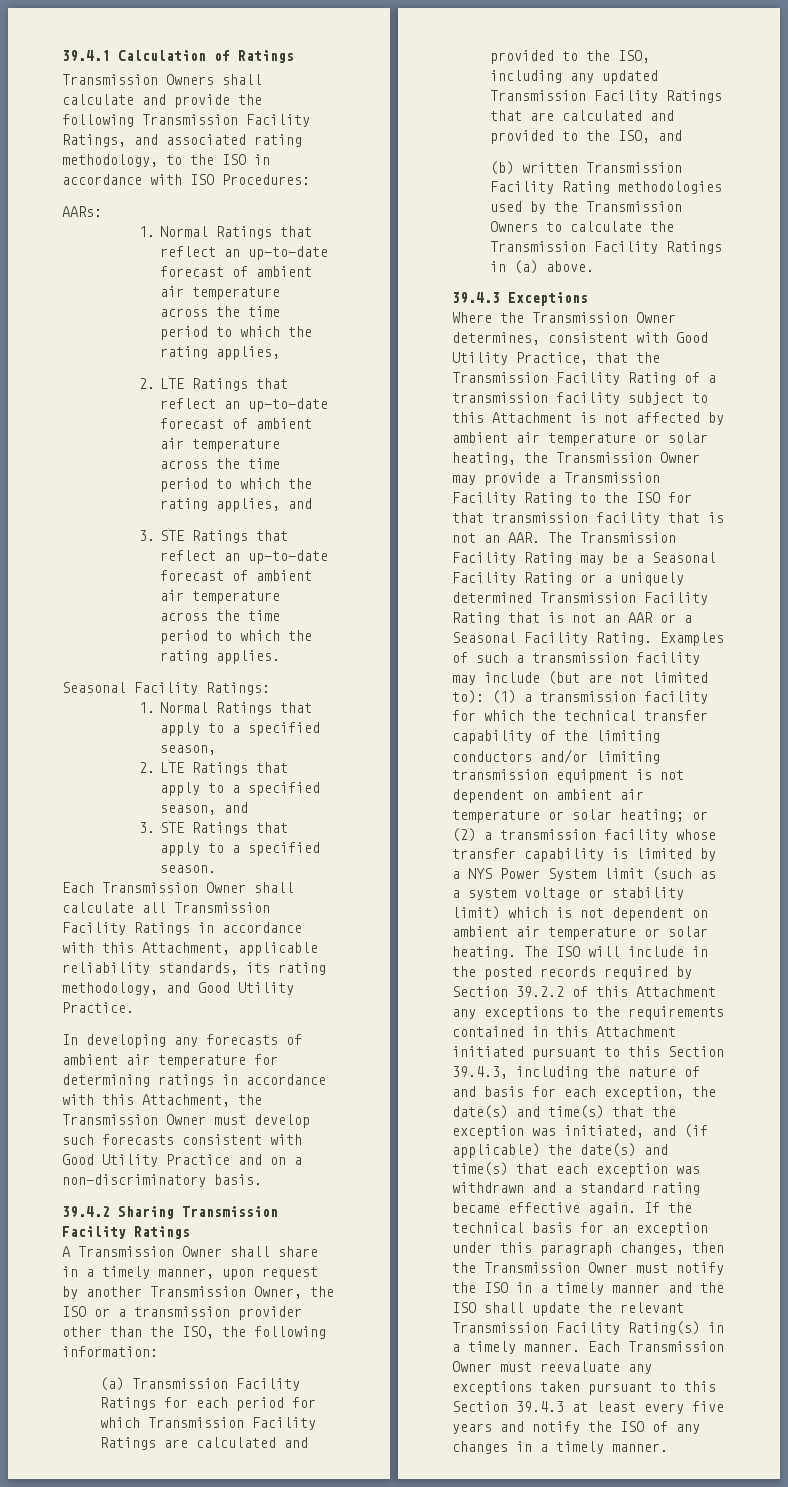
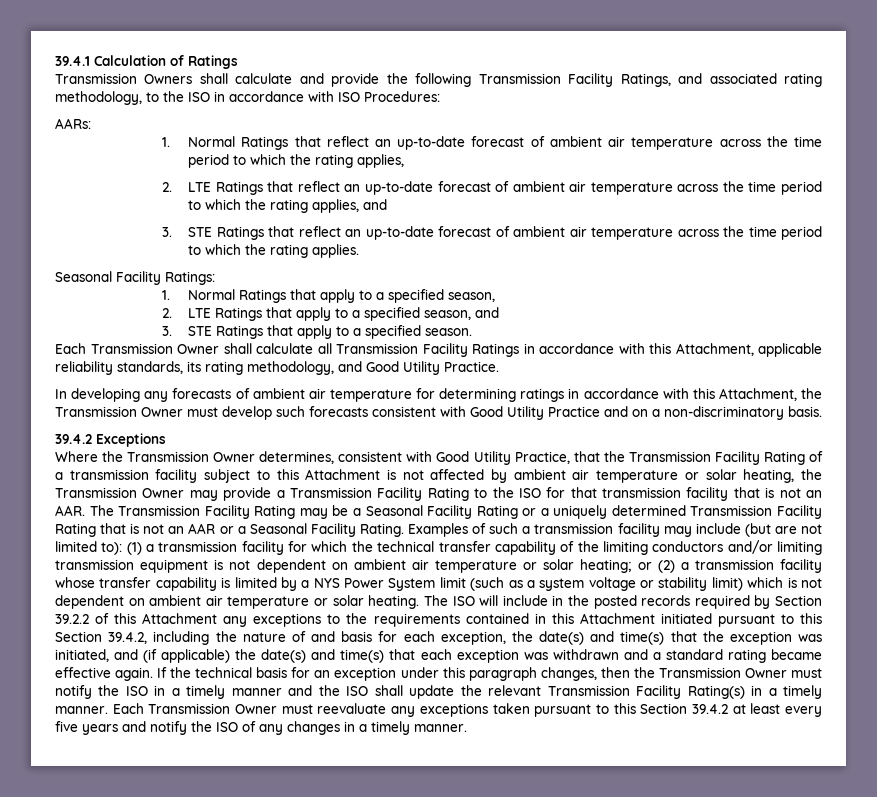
[118,1206,278,1219] [62,1226,190,1239] [62,1246,318,1257] [62,1266,318,1280] [62,1286,334,1299] [62,1306,302,1320] [62,1326,326,1339] [62,1346,158,1357] [100,1377,301,1391] [100,1397,317,1411] [100,1417,317,1430] [100,1437,309,1450] [490,50,651,64] [490,70,659,84] [490,90,723,103] [490,110,675,121] [490,130,683,144] [490,161,683,175] [490,181,723,194] [490,201,683,214] [490,221,675,232] [490,241,723,254] [490,260,595,274] [452,292,500,304] Sharing Transmission Facility Ratings // A Transmission Owner shall share in a timely manner, upon request by another Transmission Owner, the ISO or a transmission provider other than the ISO, the following information: // (a) Transmission Facility Ratings for each period for which Transmission Facility Ratings are calculated and provided to the ISO, including any updated Transmission Facility Ratings that are calculated and provided to the ISO, and // (b) written Transmission Facility Rating methodologies used by the Transmission Owners to calculate the Transmission Facility Ratings in (a) above. // 39.4.3 -> (92, 439) none
[452,1066,508,1079] 39.4.3, -> [108,632,148,644] 39.4.2,
[516,1401,564,1412] 39.4.3 -> [691,704,728,714] 39.4.2

